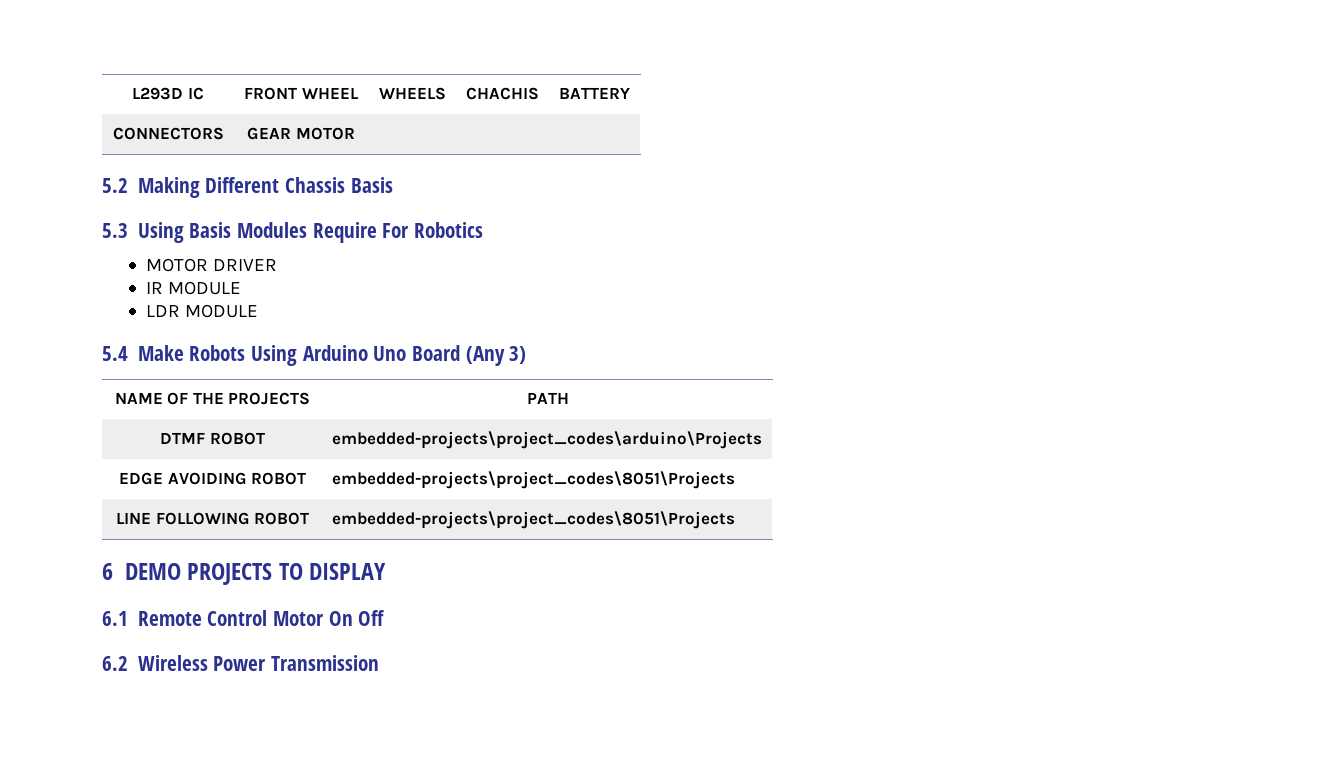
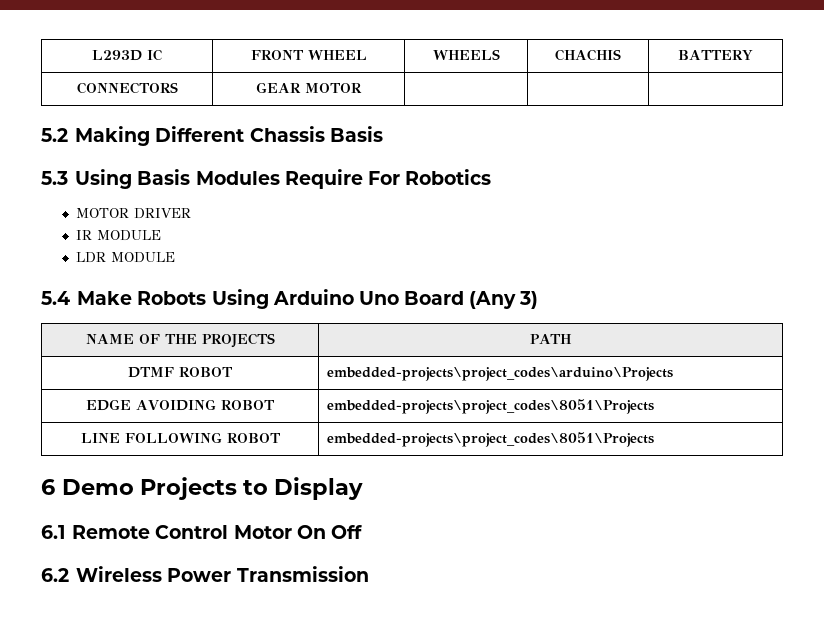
[124,563,386,585] DEMO PROJECTS TO DISPLAY -> [62,477,364,500] Demo Projects to Display

